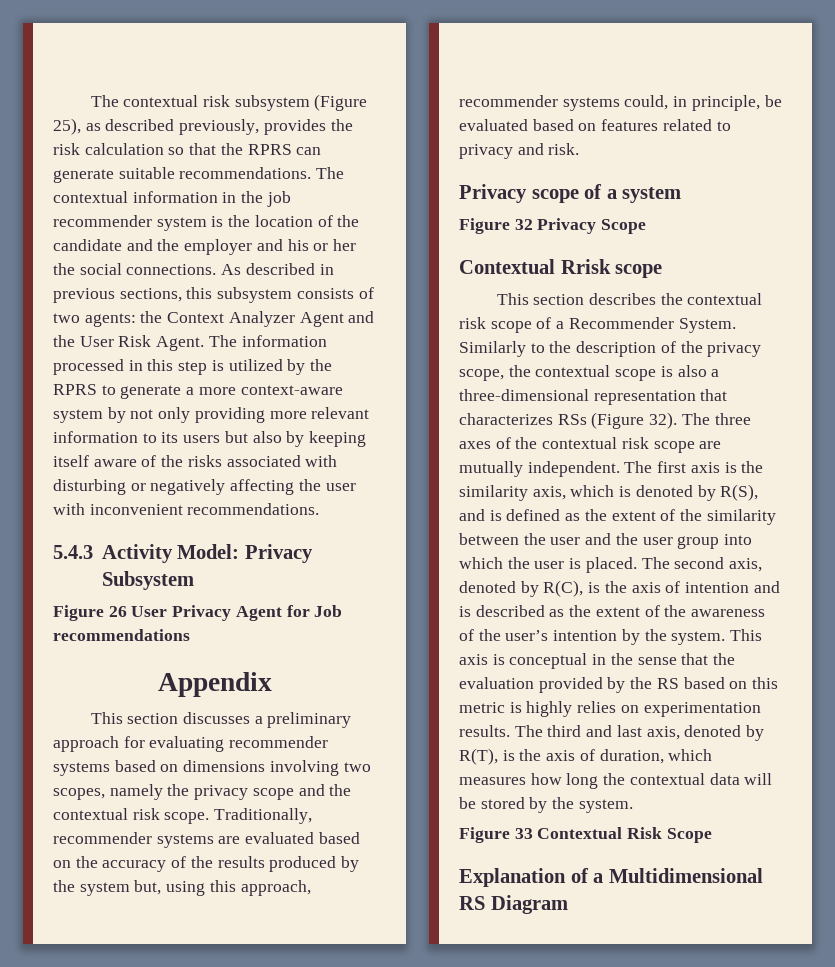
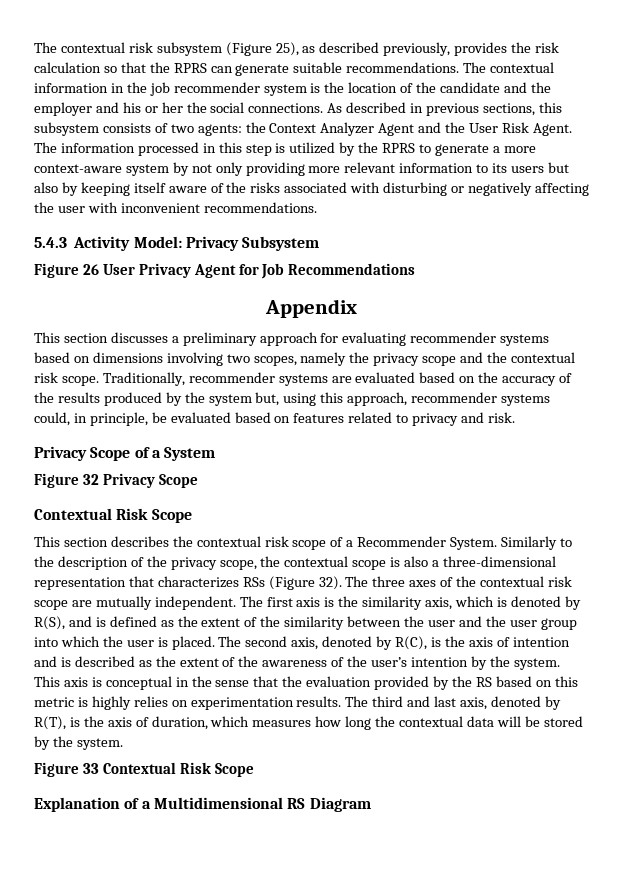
[53,629,190,641] recommendations -> [288,263,416,275] Recommendations
[531,184,682,203] scope of a system -> [90,447,216,461] Scope of a System
[560,259,663,278] Rrisk scope -> [116,508,192,523] Risk Scope

